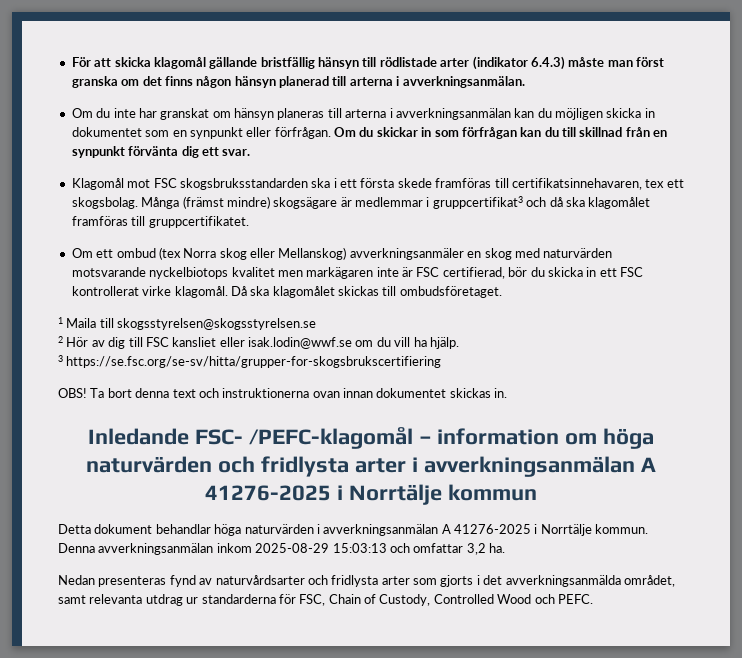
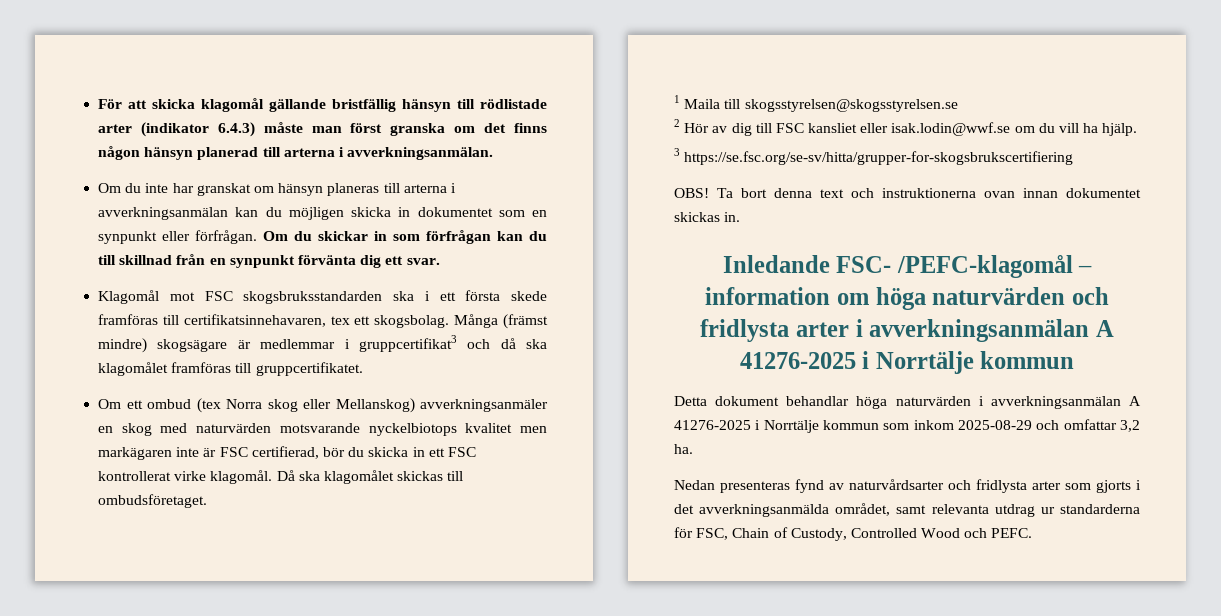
[595,524,649,534] [58,543,214,555] kommun. Denna avverkningsanmälan -> [823,420,910,430] kommun som
[332,543,387,553] 15:03:13 -> (1032, 425) none

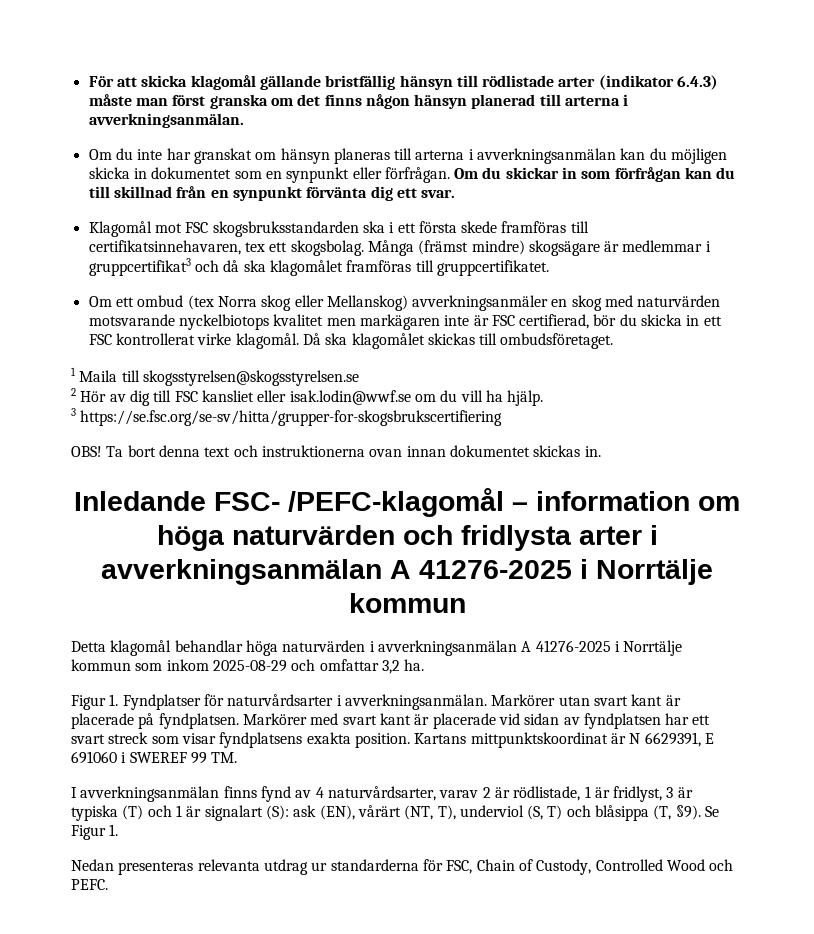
[715,396,780,406] dokument -> [110,640,172,656] klagomål
[674,479,1141,493] [674,503,927,517] Nedan presenteras fynd av naturvårdsarter och fridlysta arter som gjorts i det avverkningsanmälda området, samt -> [71,694,681,710] [71,713,711,729] [71,732,714,748] [71,751,238,764] [71,786,693,802] [71,805,720,821] [71,824,119,840] [71,859,194,875] Figur 1. Fyndplatser för naturvårdsarter i avverkningsanmälan. Markörer utan svart kant är placerade på fyndplatsen. Markörer med svart kant är placerade vid sidan av fyndplatsen har ett svart streck som visar fyndplatsens exakta position. Kartans mittpunktskoordinat är N 6629391, E 691060 i SWEREF 99 TM. // I avverkningsanmälan finns fynd av 4 naturvårdsarter, varav 2 är rödlistade, 1 är fridlyst, 3 är typiska (T) och 1 är signalart (S): ask (EN), vårärt (NT, T), underviol (S, T) och blåsippa (T, §9). Se Figur 1. // Nedan presenteras

